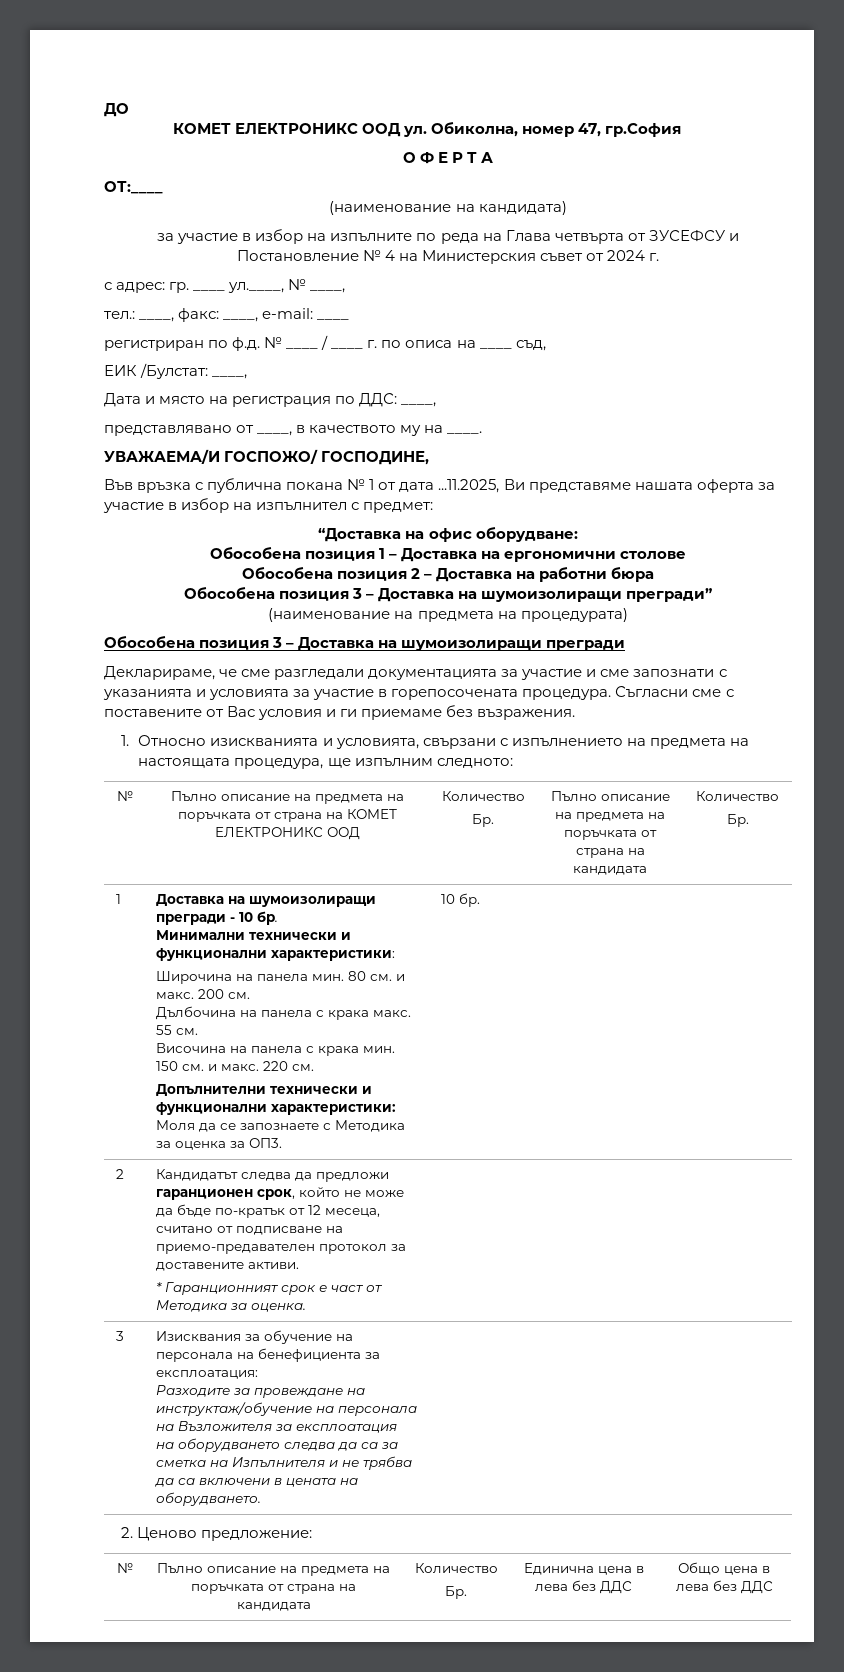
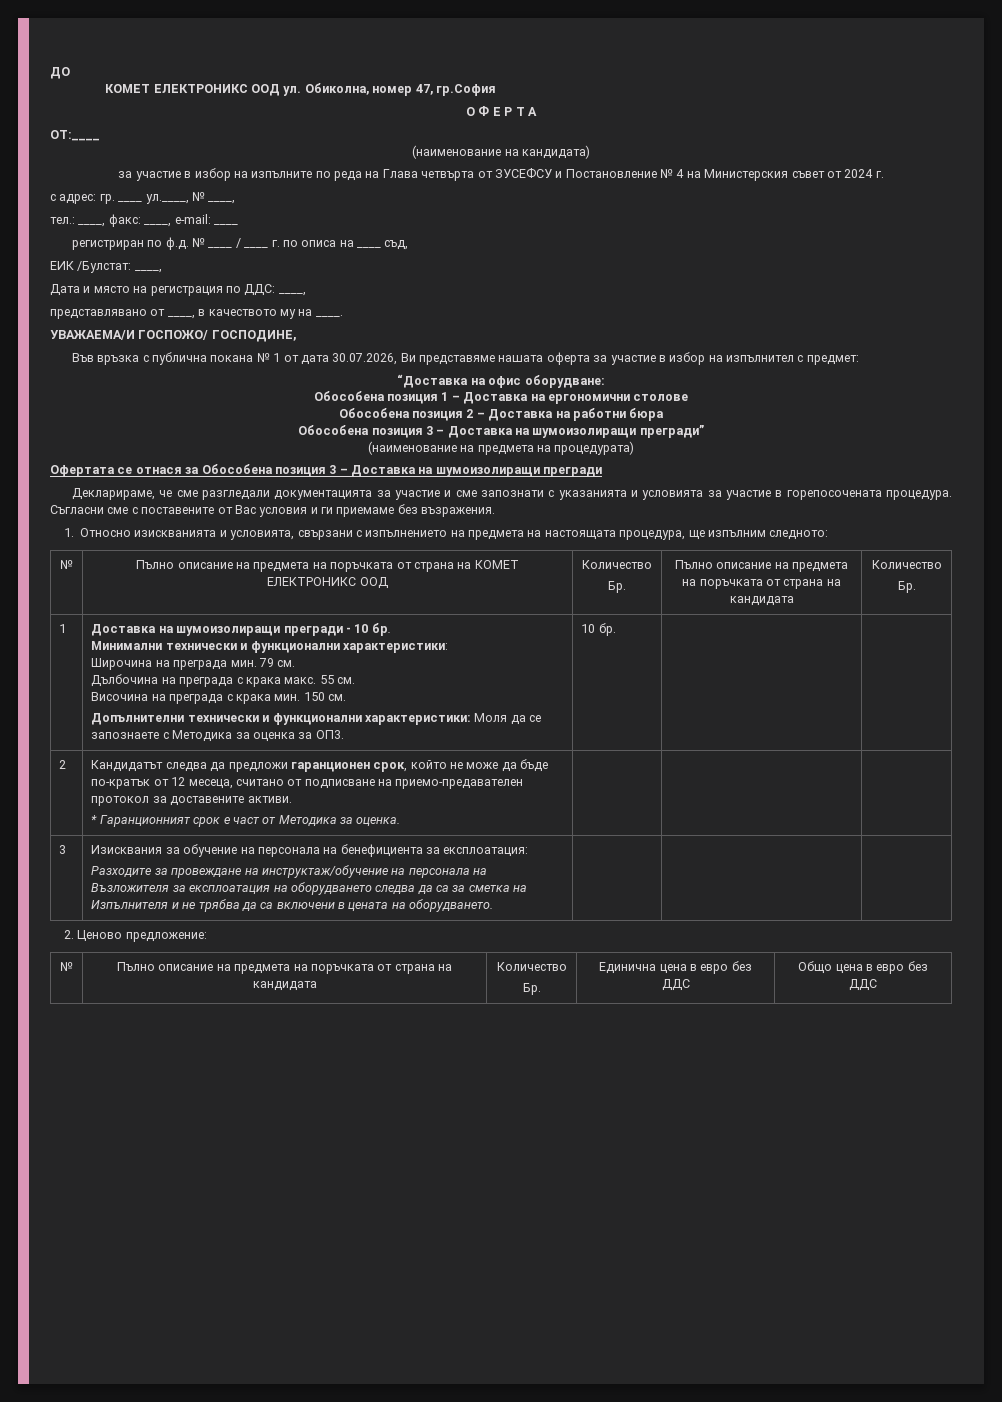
[438,479,500,493] ...11.2025, -> [332,353,398,365] 30.07.2026,
(628, 615) none -> [50,465,200,477] Офертата се отнася за
[256,971,405,981] [155,989,224,999] панела мин. 80 см. и макс. 200 -> [173,658,274,670] преграда мин. 79
[260,1010,312,1017] панела -> [179,677,234,687] преграда
[250,1046,302,1053] панела -> [169,694,224,704] преграда
[207,1061,314,1071] и макс. 220 см. -> (347, 697) none
[535,1584,568,1591] лева -> [700,964,729,974] евро
[675,1584,709,1591] лева -> [876,964,905,974] евро

